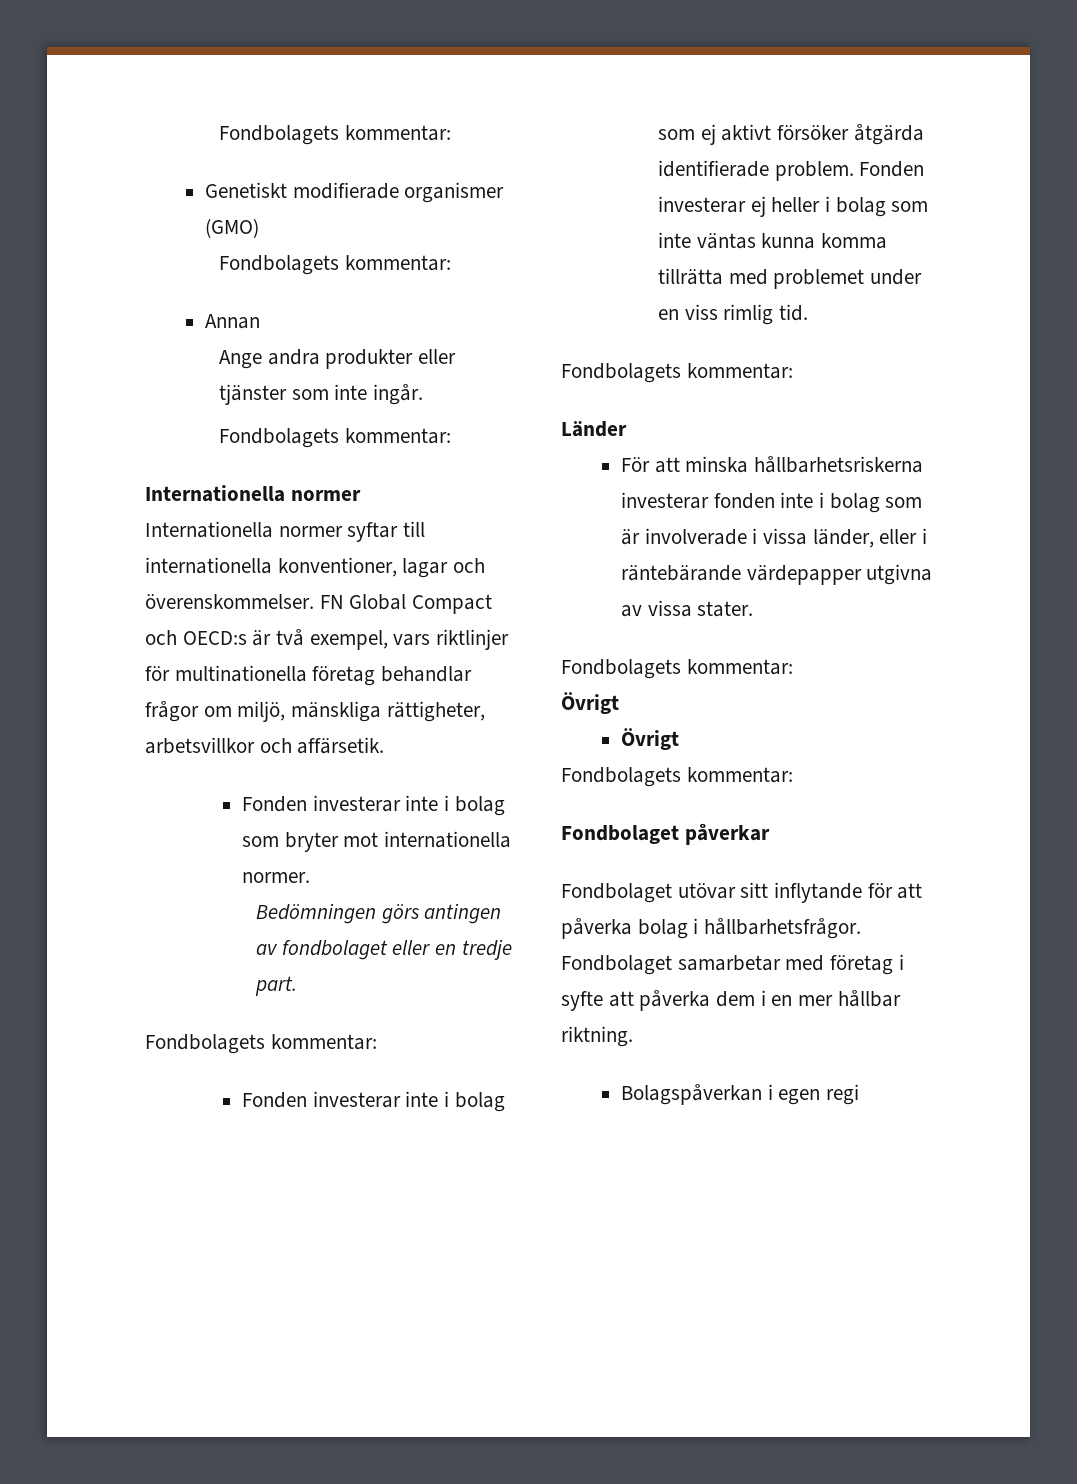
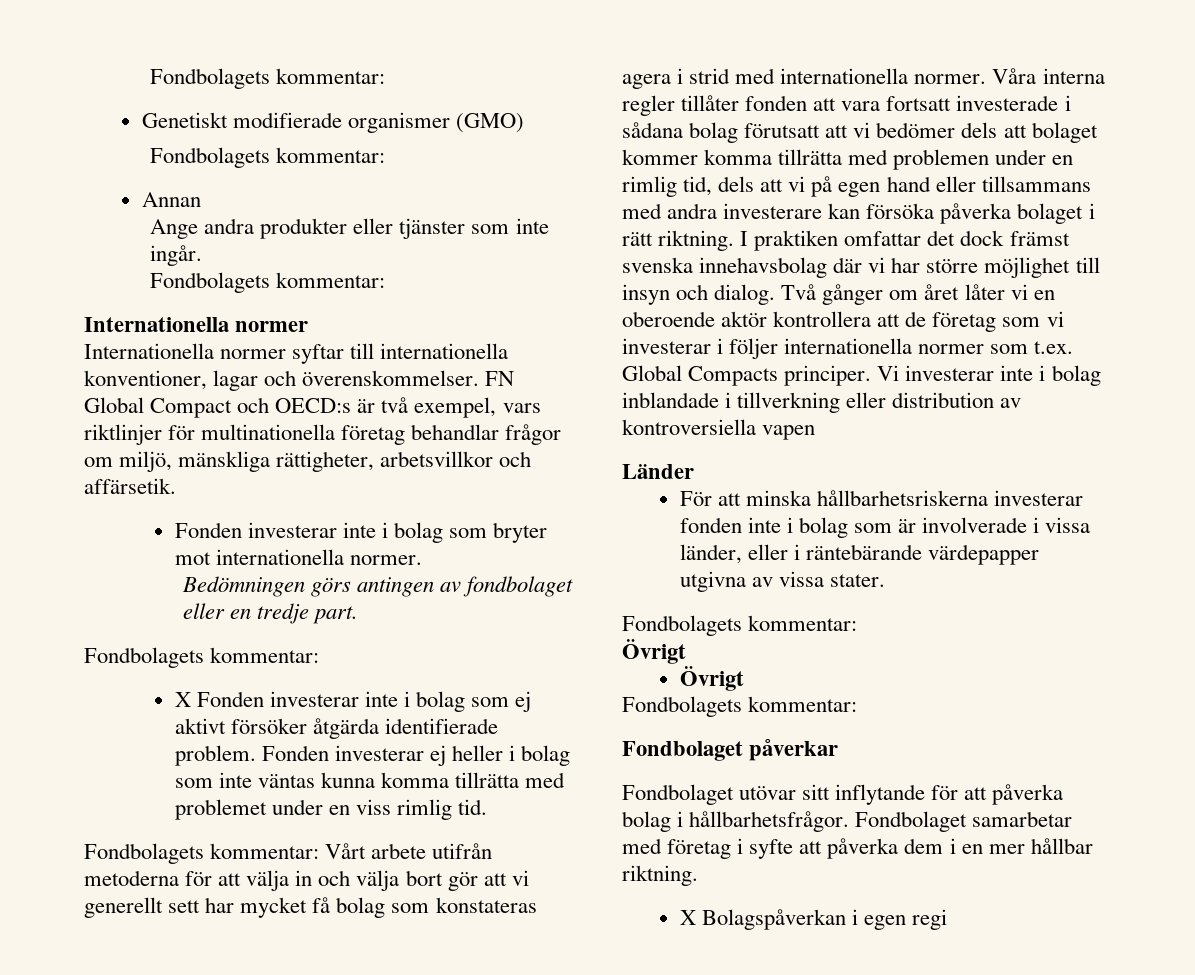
(377, 1042) none -> [174,692,191,707] X
(793, 371) none -> [325,843,493,859] [84,870,529,891] [84,897,537,918] [622,68,1105,89] [622,95,1071,116] [622,122,1098,143] [622,149,1074,170] [622,176,1091,197] [622,203,1095,224] [622,230,1070,251] [622,257,1100,278] [622,284,1055,305] [622,311,1064,332] [622,338,1074,359] [622,365,1101,386] [622,392,1022,413] [622,419,816,440] Vårt arbete utifrån metoderna för att välja in och välja bort gör att vi generellt sett har mycket få bolag som konstateras agera i strid med internationella normer. Våra interna regler tillåter fonden att vara fortsatt investerade i sådana bolag förutsatt att vi bedömer dels att bolaget kommer komma tillrätta med problemen under en rimlig tid, dels att vi på egen hand eller tillsammans med andra investerare kan försöka påverka bolaget i rätt riktning. I praktiken omfattar det dock främst svenska innehavsbolag där vi har större möjlighet till insyn och dialog. Två gånger om året låter vi en oberoende aktör kontrollera att de företag som vi investerar i följer internationella normer som t.ex. Global Compacts principer. Vi investerar inte i bolag inblandade i tillverkning eller distribution av kontroversiella vapen
(633, 1036) none -> [679,910,696,925] X

